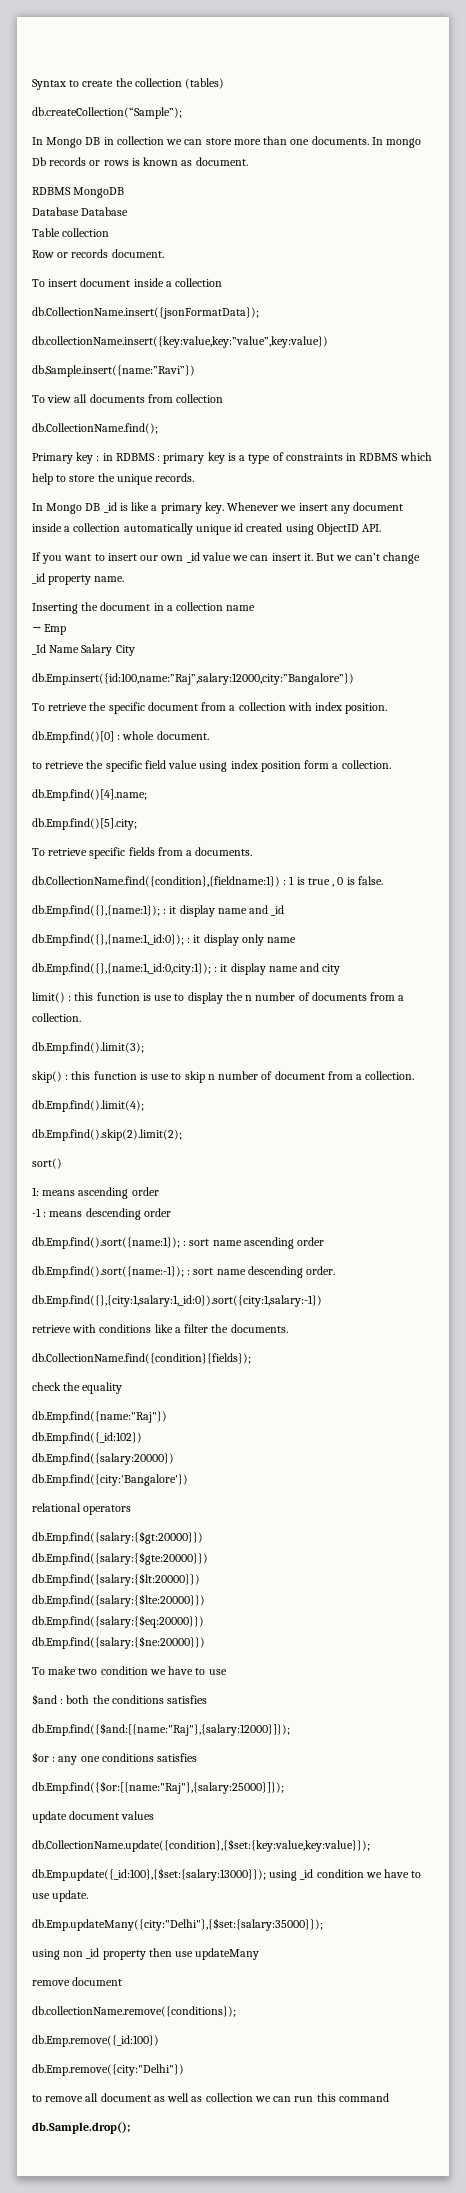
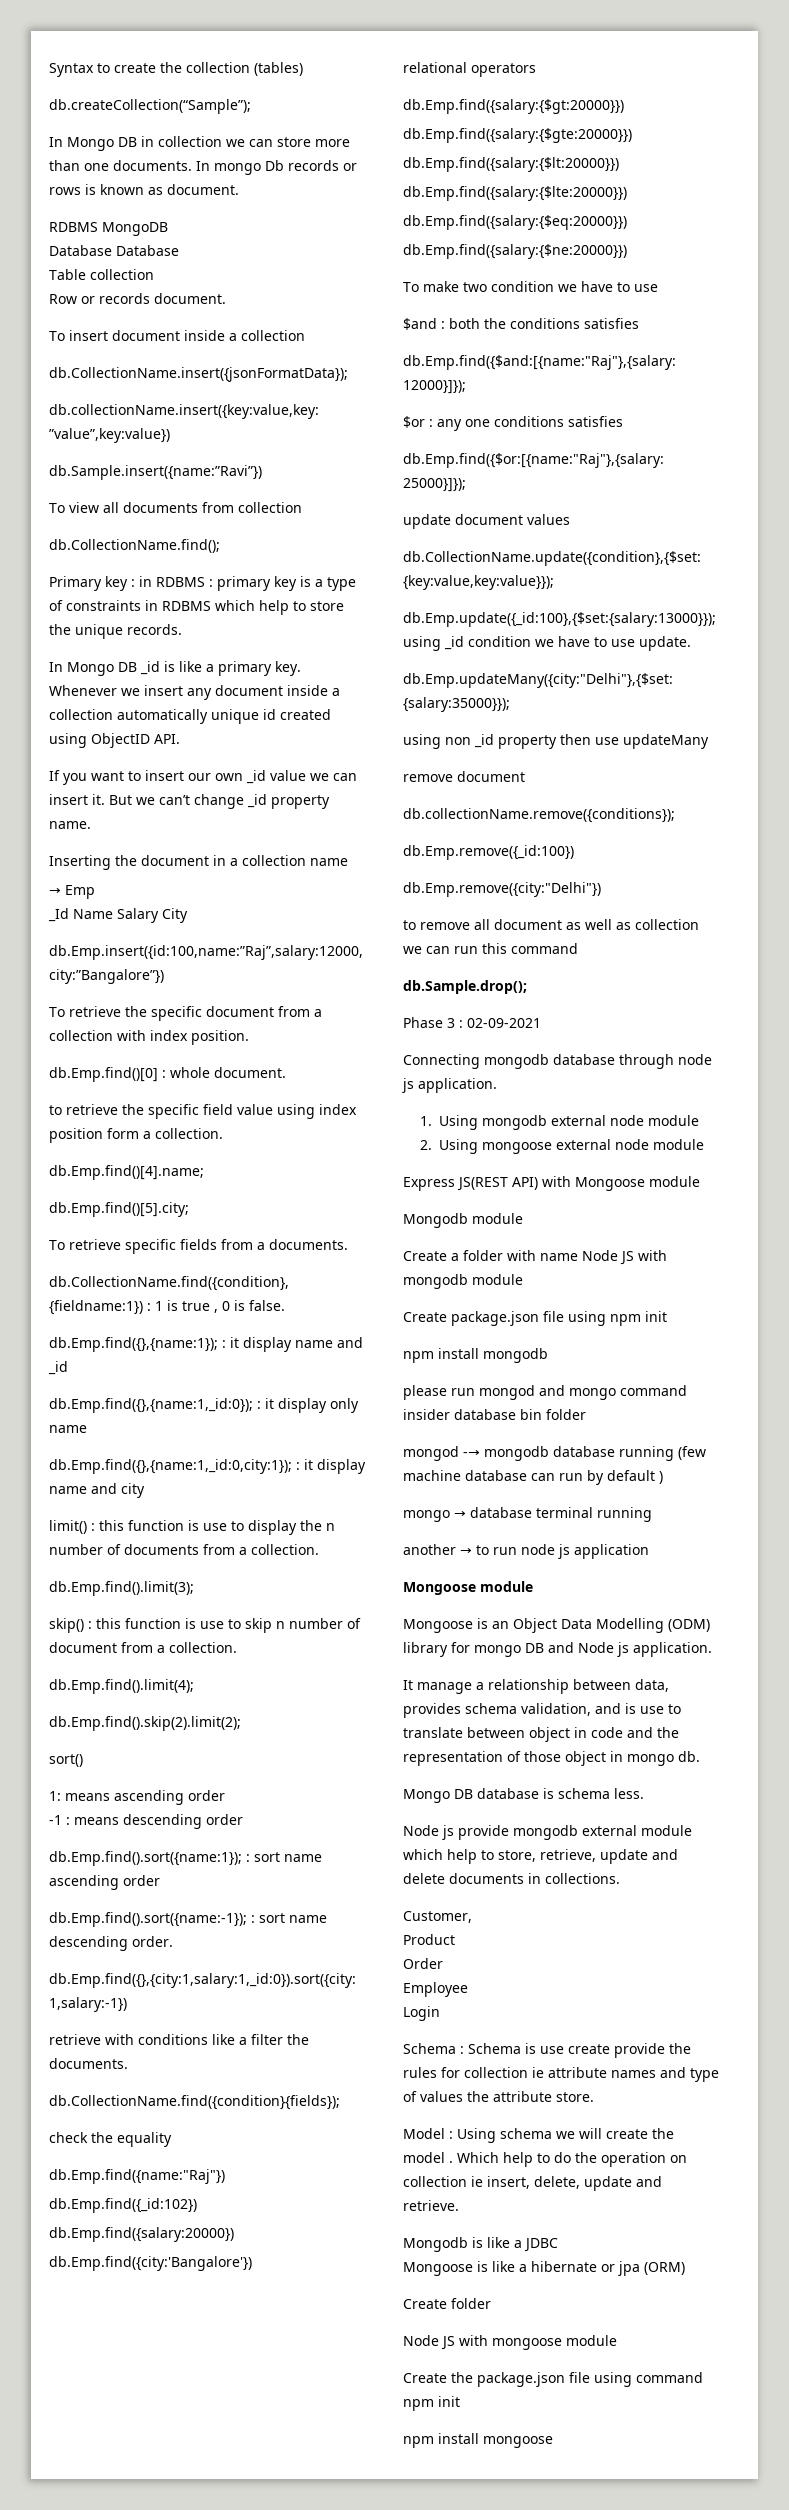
(130, 2128) none -> [403,1017,541,1028] [403,1054,712,1069] [402,1078,497,1093] [419,1115,699,1130] [419,1139,704,1154] [403,1176,700,1191] [403,1213,523,1228] [403,1250,667,1265] [403,1274,523,1289] [403,1311,667,1326] [403,1348,548,1363] [403,1385,687,1400] [403,1409,586,1420] [403,1446,706,1461] [403,1470,663,1485] [403,1507,652,1522] [403,1544,649,1559] [403,1581,533,1595] [403,1618,710,1633] [403,1642,712,1657] [403,1679,669,1694] [403,1703,681,1718] [403,1727,679,1742] [403,1751,700,1766] [403,1788,644,1803] [403,1825,692,1840] [403,1849,678,1864] [403,1873,620,1884] [403,1911,472,1923] [403,1934,455,1945] [403,1958,443,1969] [403,1982,468,1997] [403,2006,440,2021] [403,2043,691,2058] [403,2067,719,2082] [403,2091,594,2102] [403,2128,674,2143] [403,2152,687,2167] [403,2176,662,2191] [403,2200,459,2211] [403,2237,558,2252] [403,2261,685,2276] [403,2298,491,2309] [403,2335,617,2350] [403,2372,703,2387] [403,2396,460,2411] [403,2433,553,2448] // Phase 3 : 02-09-2021 // Connecting mongodb database through node js application. // 1. Using mongodb external node module // 2. Using mongoose external node module // Express JS(REST API) with Mongoose module // Mongodb module // Create a folder with name Node JS with mongodb module // Create package.json file using npm init // npm install mongodb // please run mongod and mongo command insider database bin folder // mongod -→ mongodb database running (few machine database can run by default ) // mongo → database terminal running // another → to run node js application // Mongoose module // Mongoose is an Object Data Modelling (ODM) library for mongo DB and Node js application. // It manage a relationship between data, provides schema validation, and is use to translate between object in code and the representation of those object in mongo db. // Mongo DB database is schema less. // Node js provide mongodb external module which help to store, retrieve, update and delete documents in collections. // Customer, // Product // Order // Employee // Login // Schema : Schema is use create provide the rules for collection ie attribute names and type of values the attribute store. // Model : Using schema we will create the model . Which help to do the operation on collection ie insert, delete, update and retrieve. // Mongodb is like a JDBC // Mongoose is like a hibernate or jpa (ORM) // Create folder // Node JS with mongoose module // Create the package.json file using command npm init // npm install mongoose

